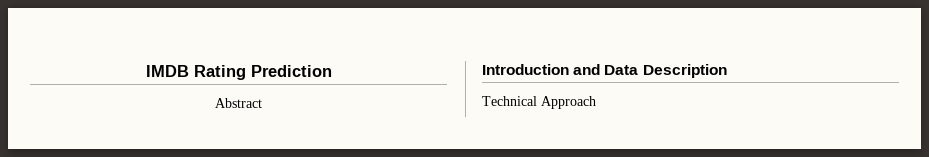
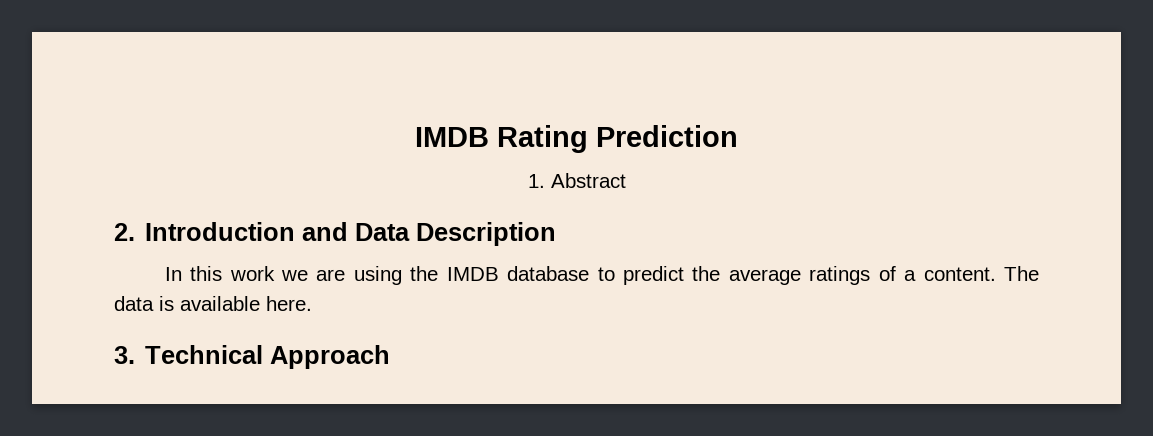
(332, 71) none -> [527,174,545,188] 1.
(262, 103) none -> [114,223,135,241] 2.
(727, 71) none -> [164,266,1039,285] [114,296,312,311] [114,346,135,364] In this work we are using the IMDB database to predict the average ratings of a content. The data is available here. // 3.

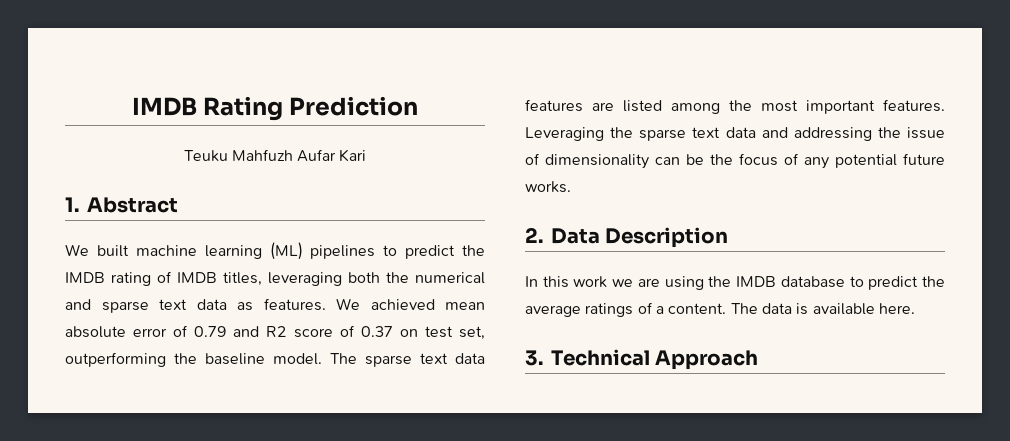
[527,173,626,188] 1. Abstract -> [183,149,367,162] [65,197,178,213] [65,242,485,260] [65,271,485,286] [65,298,485,313] [65,325,486,340] [65,352,485,367] [525,99,945,114] [525,127,945,141] [525,153,945,169] [525,181,571,193] Teuku Mahfuzh Aufar Kari // 1. Abstract // We built machine learning (ML) pipelines to predict the IMDB rating of IMDB titles, leveraging both the numerical and sparse text data as features. We achieved mean absolute error of 0.79 and R2 score of 0.37 on test set, outperforming the baseline model. The sparse text data features are listed among the most important features. Leveraging the sparse text data and addressing the issue of dimensionality can be the focus of any potential future works.
[145,222,349,241] Introduction and -> (543, 235) none

